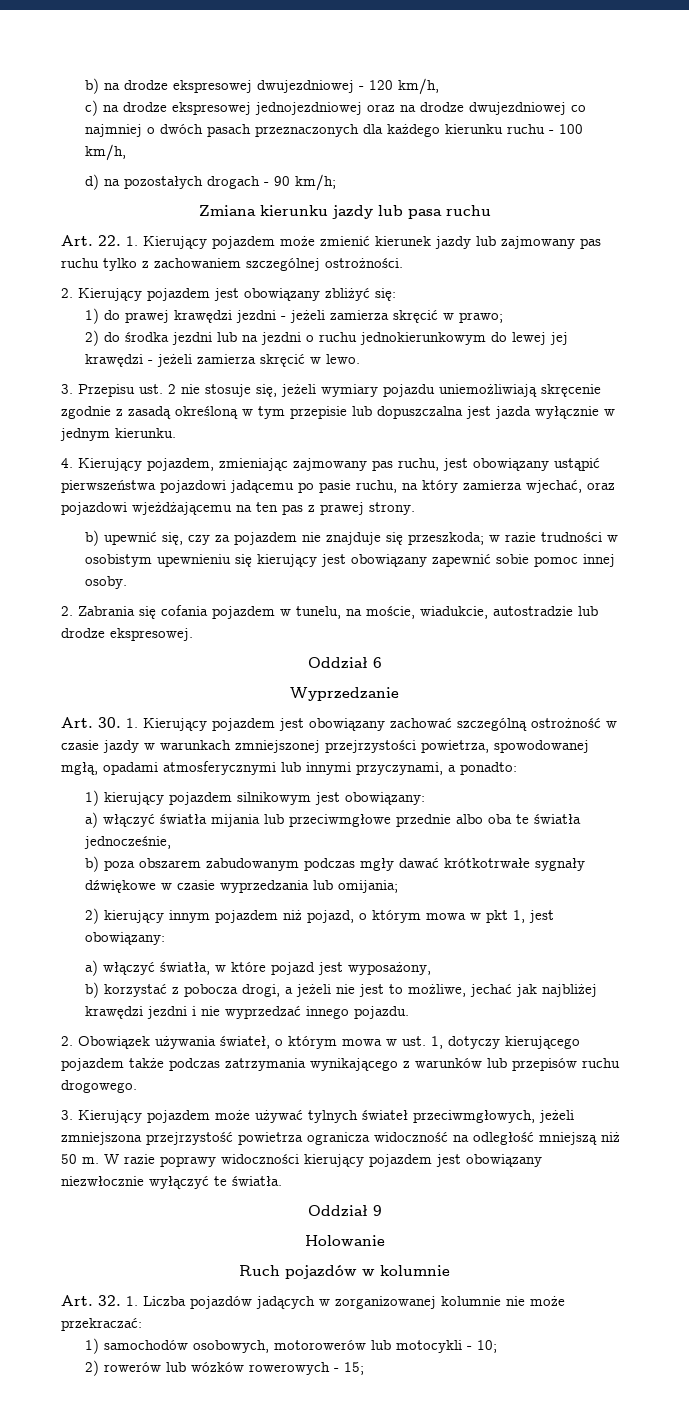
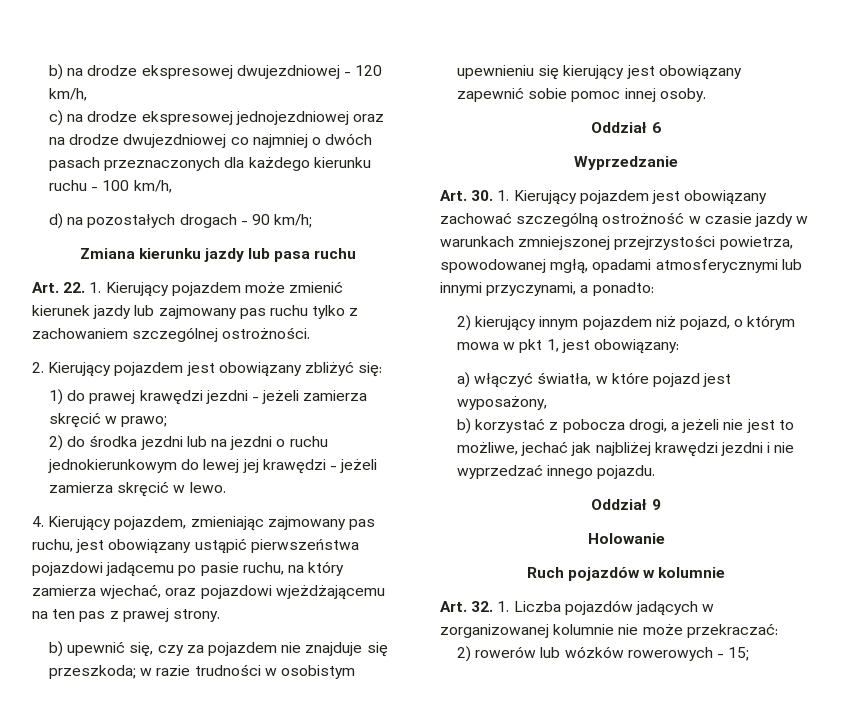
[61,384,601,397] [61,406,615,419] [60,428,176,441] // 3. Przepisu ust. 2 nie stosuje się, jeżeli wymiary pojazdu uniemożliwiają skręcenie zgodnie z zasadą określoną w tym przepisie lub dopuszczalna jest jazda wyłącznie w jednym kierunku. -> (226, 487) none
[61,605,598,619] [61,628,193,641] // 2. Zabrania się cofania pojazdem w tunelu, na moście, wiadukcie, autostradzie lub drodze ekspresowej. -> (706, 95) none
[85,790,426,806] [85,812,582,828] [84,836,172,849] [85,856,586,872] [85,880,399,893] // 1) kierujący pojazdem silnikowym jest obowiązany: // a) włączyć światła mijania lub przeciwmgłowe przednie albo oba te światła jednocześnie, // b) poza obszarem zabudowanym podczas mgły dawać krótkotrwałe sygnały dźwiękowe w czasie wyprzedzania lub omijania; -> (654, 289) none
[61,1036,580,1049] [61,1058,620,1071] [61,1080,137,1093] [61,1110,574,1123] [61,1132,620,1145] [61,1154,542,1167] [61,1176,282,1189] // 2. Obowiązek używania świateł, o którym mowa w ust. 1, dotyczy kierującego pojazdem także podczas zatrzymania wynikającego z warunków lub przepisów ruchu drogowego. // 3. Kierujący pojazdem może używać tylnych świateł przeciwmgłowych, jeżeli zmniejszona przejrzystość powietrza ogranicza widoczność na odległość mniejszą niż 50 m. W razie poprawy widoczności kierujący pojazdem jest obowiązany niezwłocznie wyłączyć te światła. -> (656, 472) none
[85,1338,498,1354] // 1) samochodów osobowych, motorowerów lub motocykli - 10; -> (778, 630) none

